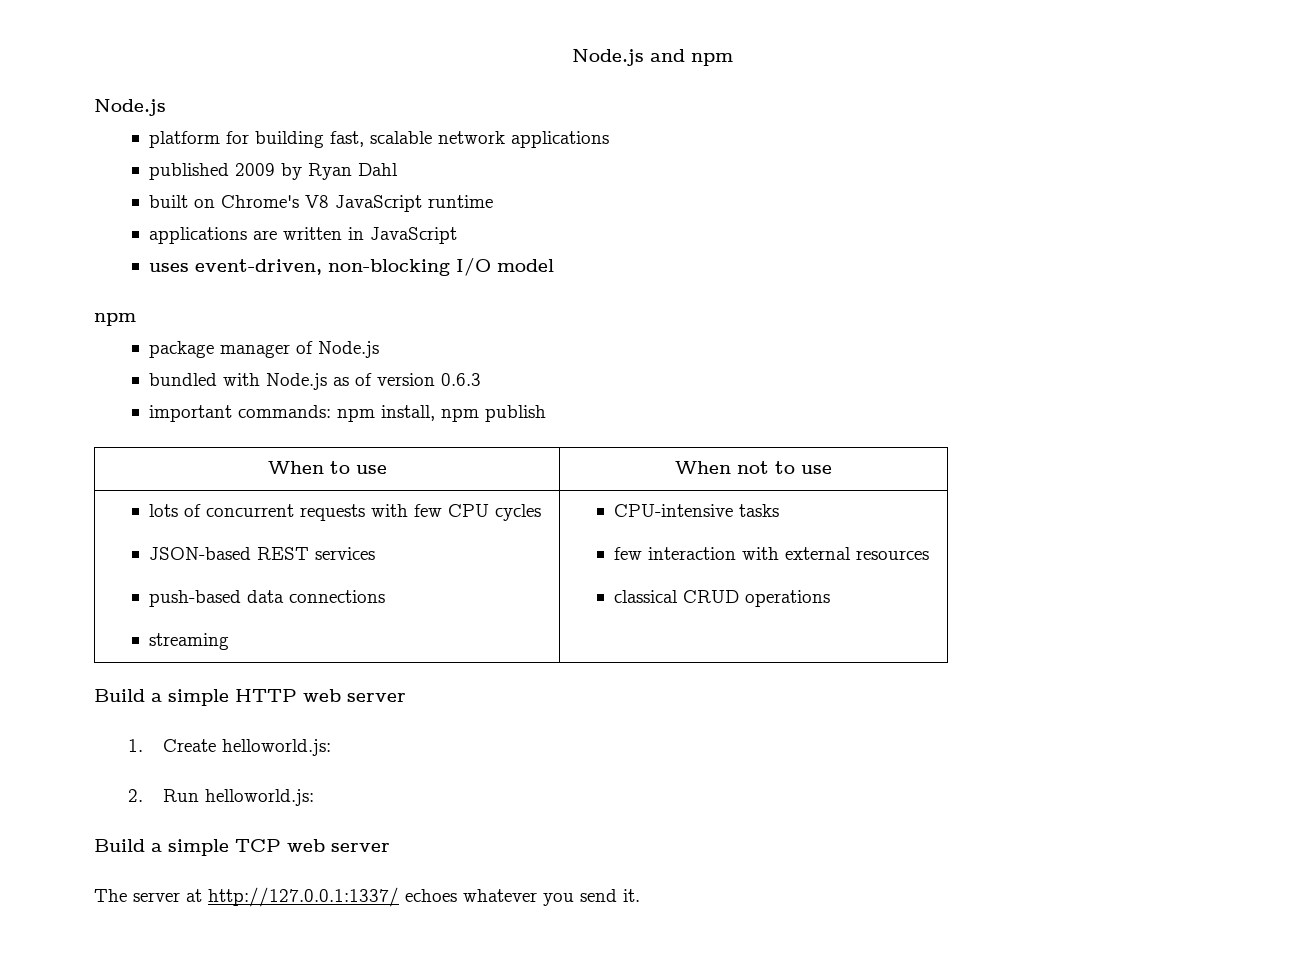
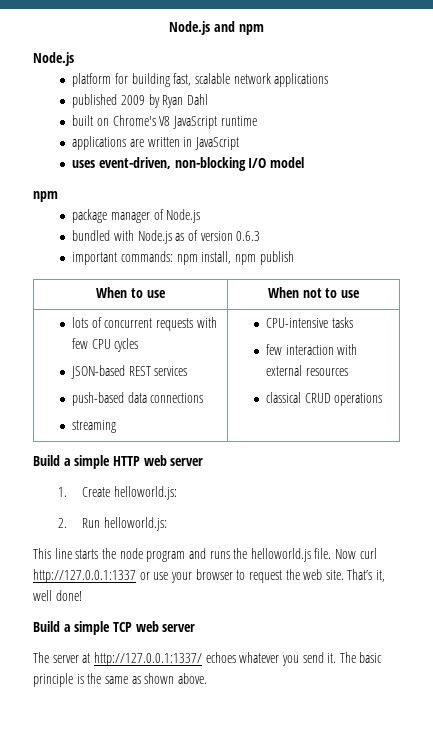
(314, 797) none -> [33,548,377,562] [33,569,386,583] [33,590,82,601] // This line starts the node program and runs the helloworld.js file. Now curl http://127.0.0.1:1337 or use your browser to request the web site. That’s it, well done!
(640, 895) none -> [339,652,383,663] [33,673,207,687] The basic principle is the same as shown above.

